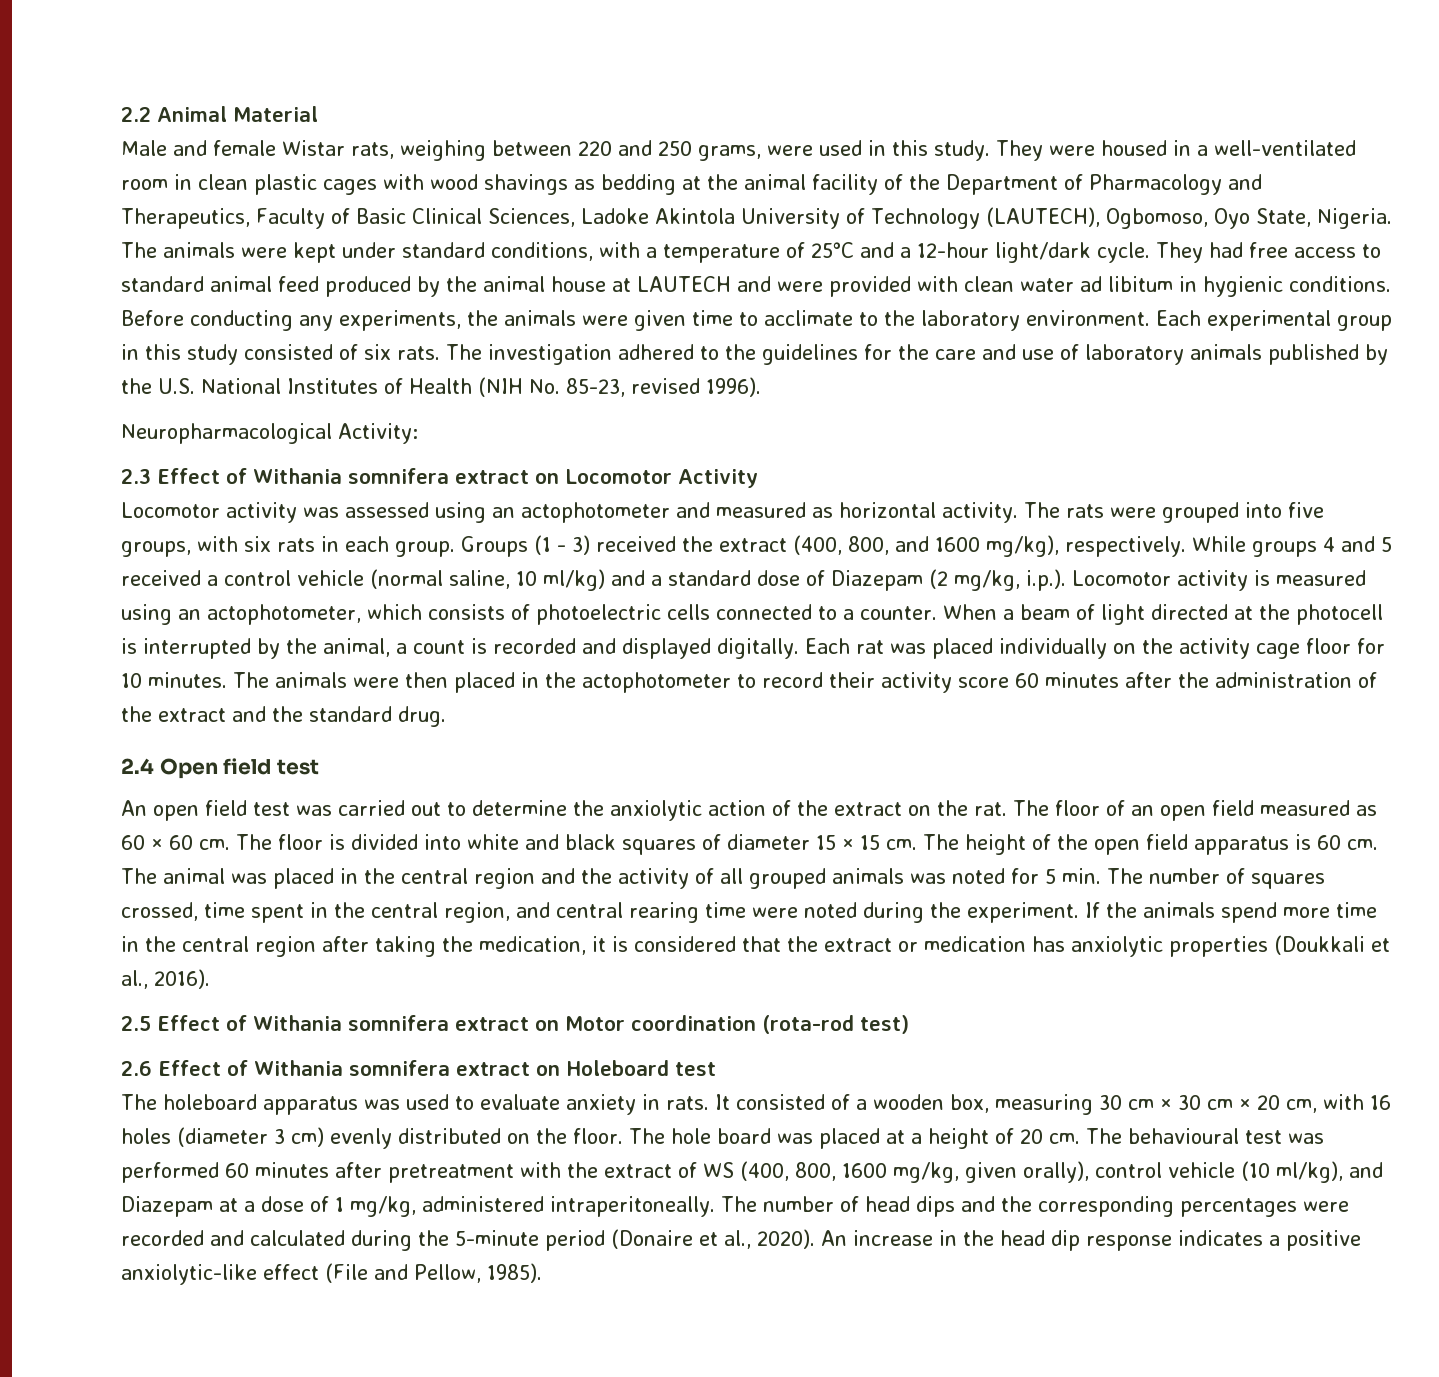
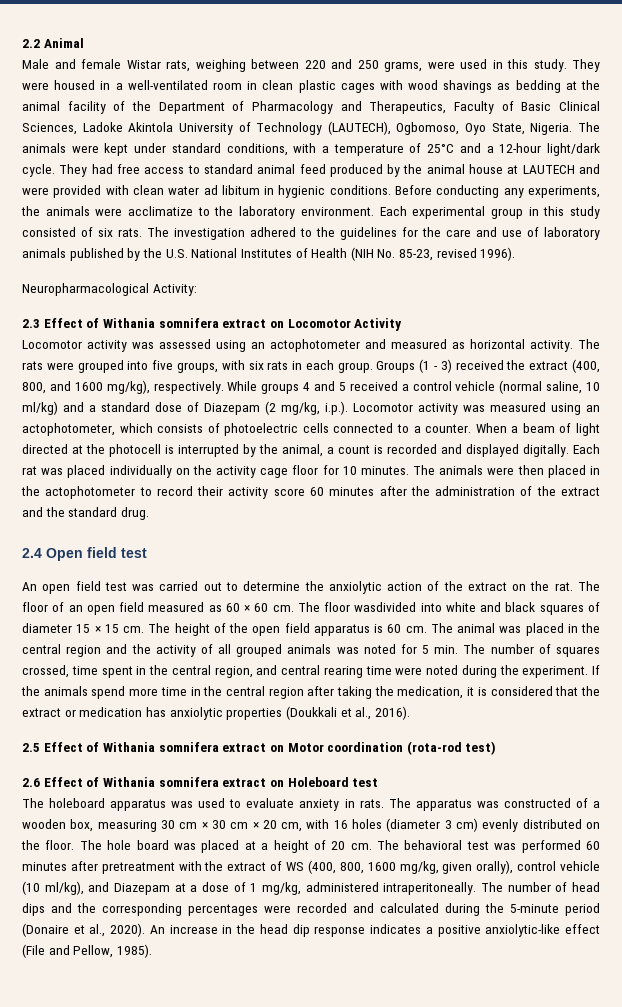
[233,106,318,122] Material -> (84, 43) none
[634,310,853,331] given time to acclimate -> [128,206,194,216] acclimatize
[1254,570,1270,586] is -> [463,405,485,412] was
[329,834,418,850] is divided -> [354,602,417,612] wasdivided
[715,1094,825,1110] It consisted -> [388,798,571,811] The apparatus was constructed
[1127,1128,1239,1144] behavioural -> [404,840,463,850] behavioral

